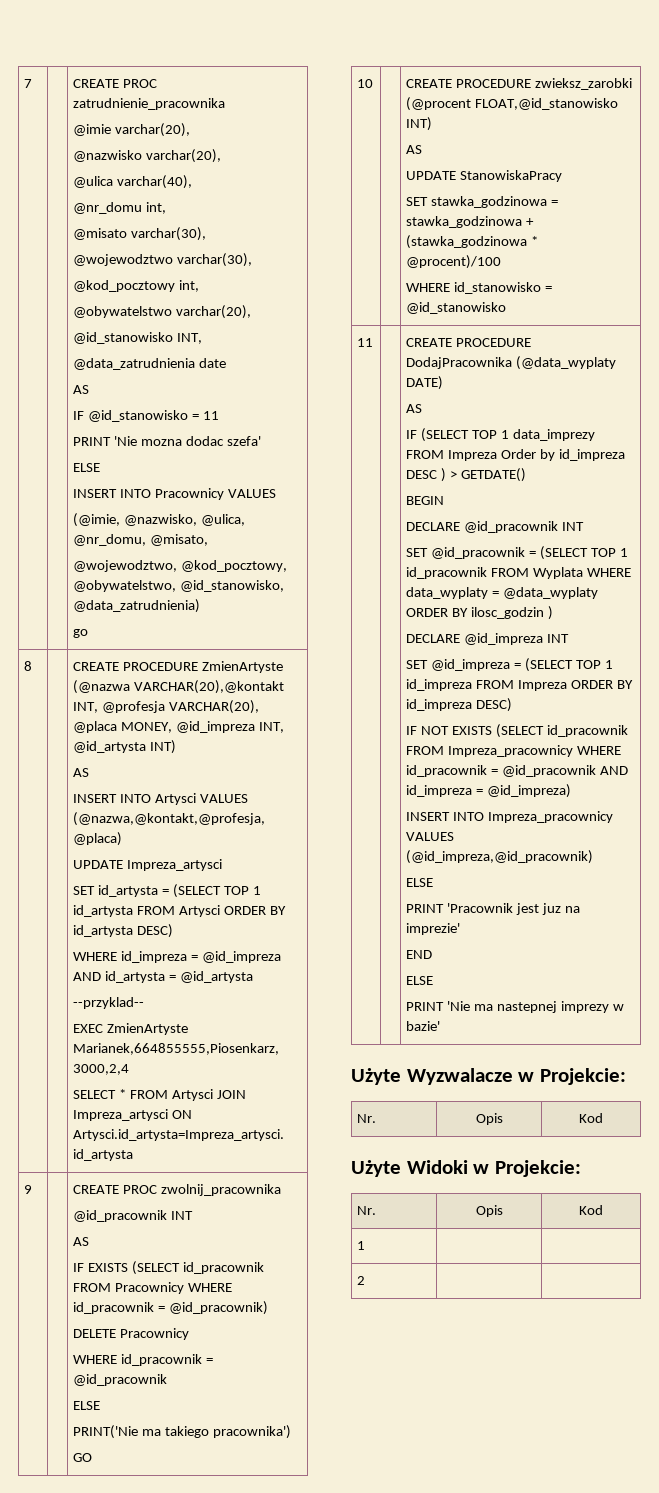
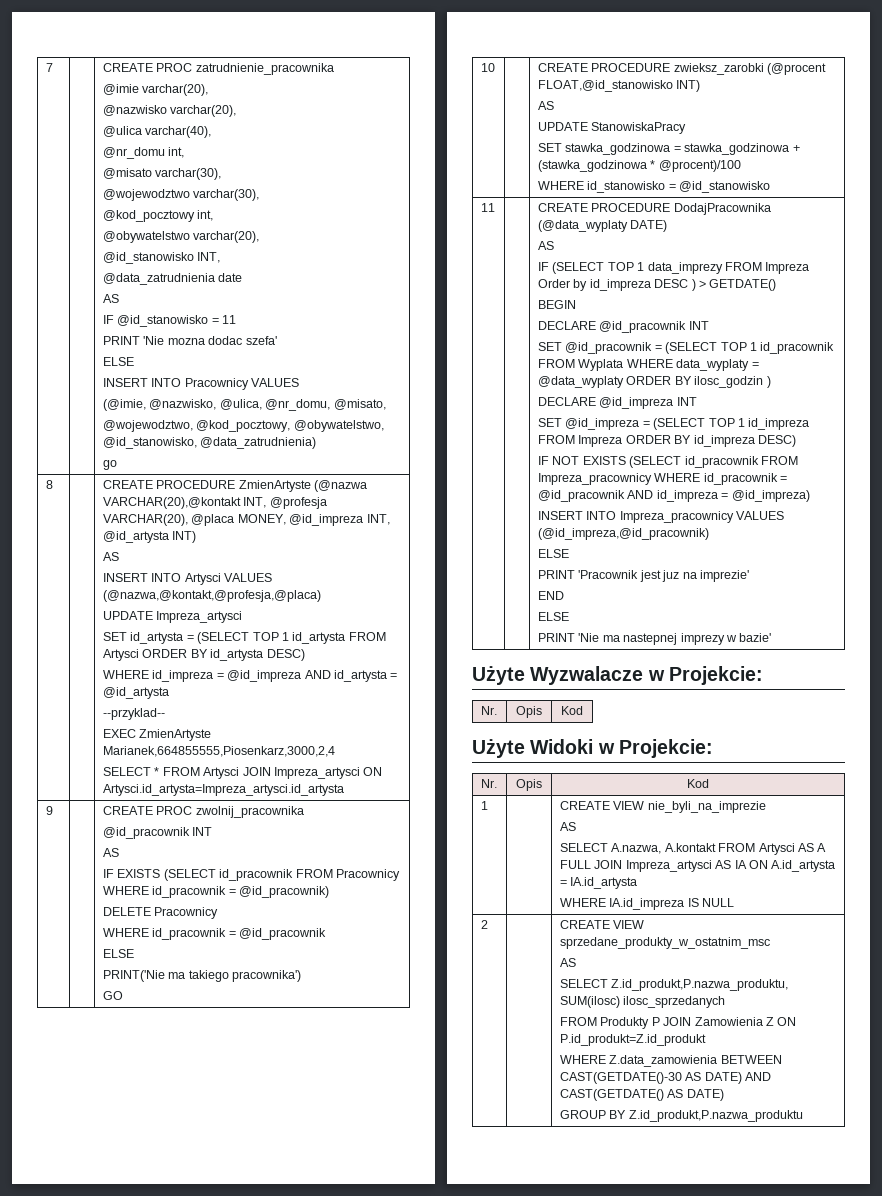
[357,1276,366,1285] // 2 | | -> [559,801,766,813] [559,822,576,831] [559,843,827,855] [559,860,836,872] [559,877,638,889] [559,898,735,910] [480,920,488,929] [559,920,645,929] [559,937,770,949] [559,958,576,967] [559,979,789,991] [559,996,726,1008] [559,1017,797,1029] [559,1034,706,1046] [559,1055,782,1067] [559,1072,772,1084] [559,1089,724,1101] [559,1110,803,1122] CREATE VIEW nie_byli_na_imprezie // AS // SELECT A.nazwa, A.kontakt FROM Artysci AS A FULL JOIN Impreza_artysci AS IA ON A.id_artysta = IA.id_artysta // WHERE IA.id_impreza IS NULL // 2 | | CREATE VIEW sprzedane_produkty_w_ostatnim_msc // AS // SELECT Z.id_produkt,P.nazwa_produktu, SUM(ilosc) ilosc_sprzedanych // FROM Produkty P JOIN Zamowienia Z ON P.id_produkt=Z.id_produkt // WHERE Z.data_zamowienia BETWEEN CAST(GETDATE()-30 AS DATE) AND CAST(GETDATE() AS DATE) // GROUP BY Z.id_produkt,P.nazwa_produktu

